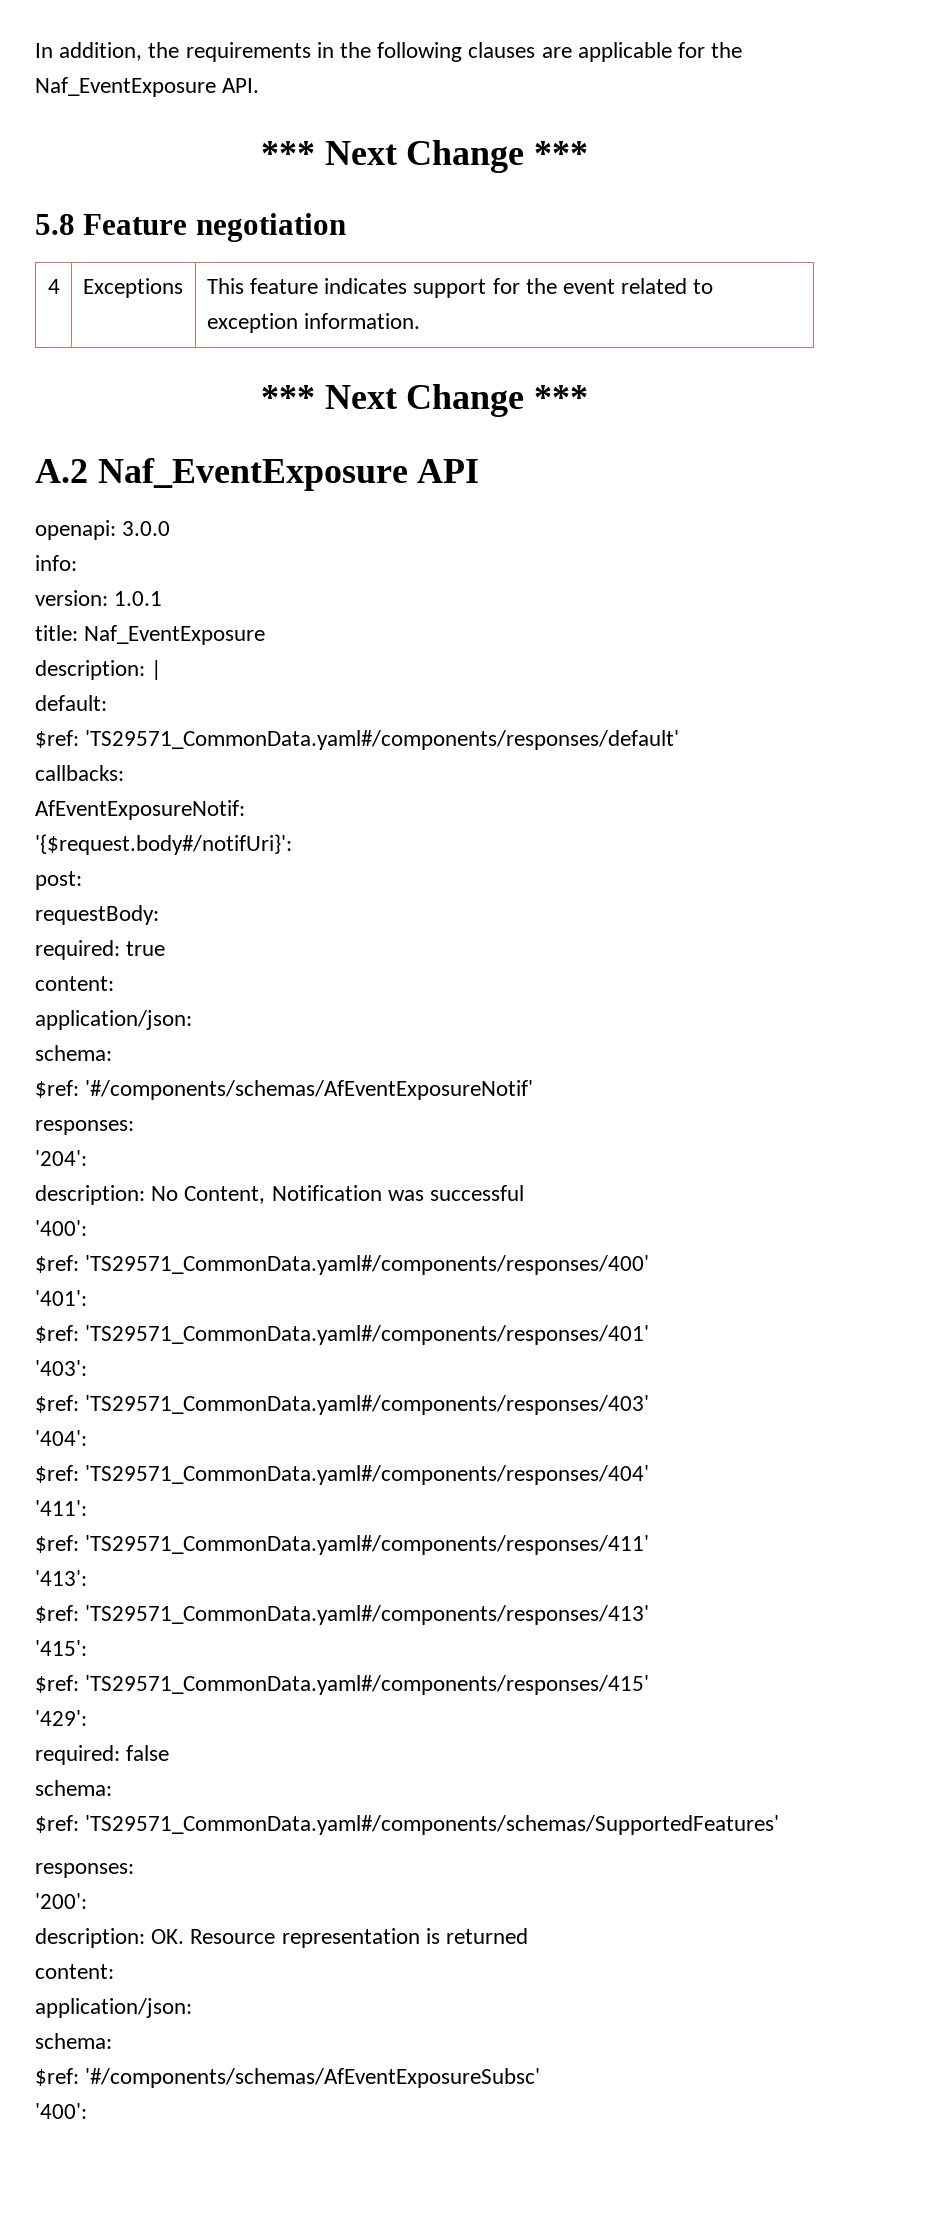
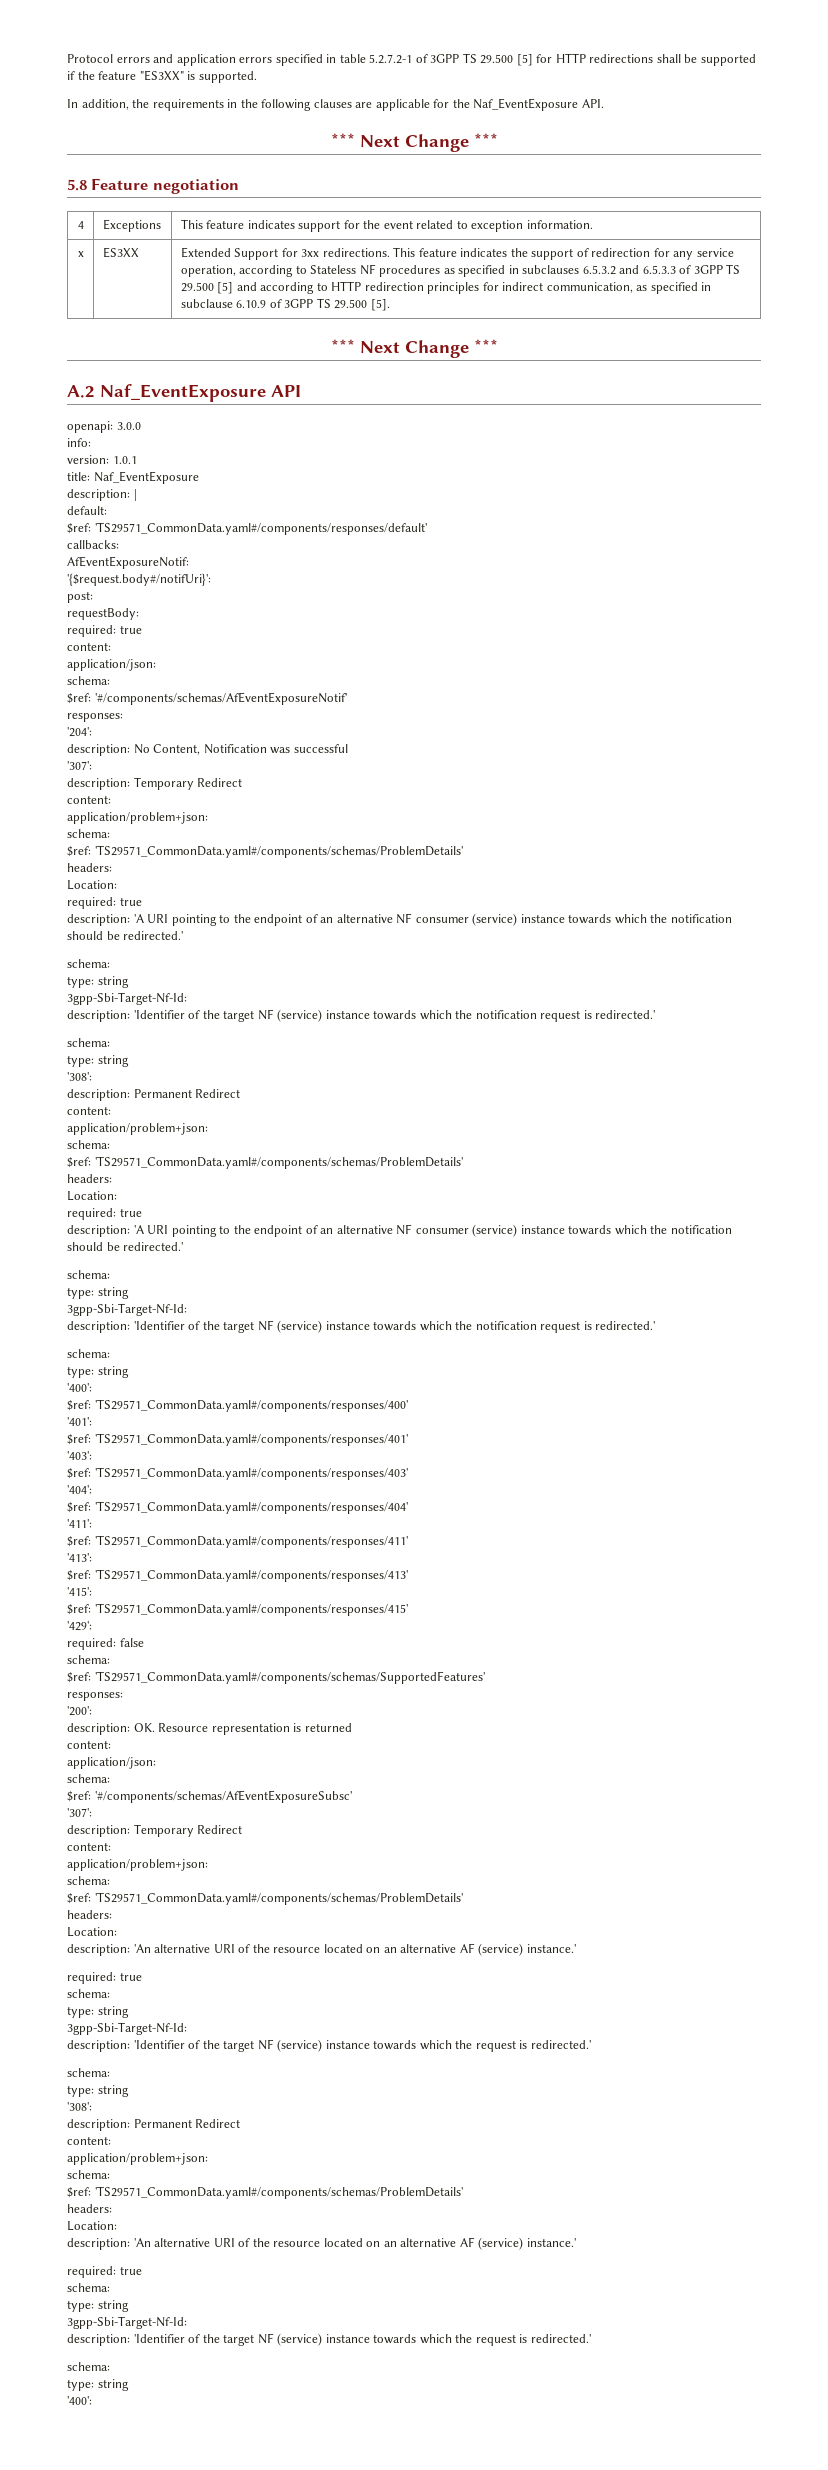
(35, 50) none -> [67,53,756,66] [67,70,257,83] Protocol errors and application errors specified in table 5.2.7.2-1 of 3GPP TS 29.500 [5] for HTTP redirections shall be supported if the feature "ES3XX" is supported. //
(420, 321) none -> [77,251,84,257] [102,247,139,258] [180,247,734,260] [180,264,741,277] [180,281,712,294] [180,298,390,311] // x | ES3XX | Extended Support for 3xx redirections. This feature indicates the support of redirection for any service operation, according to Stateless NF procedures as specified in subclauses 6.5.3.2 and 6.5.3.3 of 3GPP TS 29.500 [5] and according to HTTP redirection principles for indirect communication, as specified in subclause 6.10.9 of 3GPP TS 29.500 [5].
(525, 1193) none -> [67,761,92,770] [67,777,243,790] [67,795,111,804] [67,812,208,824] [67,829,110,838] [67,845,463,858] [67,863,112,872] [67,880,117,890] [67,897,142,909] [67,913,732,926] [67,931,184,940] [67,959,110,968] [67,976,129,988] [67,992,187,1005] [67,1009,656,1022] [67,1038,110,1047] [67,1055,129,1067] [67,1072,92,1081] [67,1089,241,1101] [67,1106,111,1115] [67,1123,208,1135] [67,1140,110,1149] [67,1156,463,1169] [67,1174,112,1183] [67,1191,117,1201] [67,1208,142,1220] [67,1224,732,1237] [67,1242,184,1251] [67,1270,110,1279] [67,1287,129,1299] [67,1303,187,1316] [67,1320,656,1333] [67,1349,110,1358] [67,1366,129,1378] // '307': // description: Temporary Redirect // content: // application/problem+json: // schema: // $ref: 'TS29571_CommonData.yaml#/components/schemas/ProblemDetails' // headers: // Location: // required: true // description: 'A URI pointing to the endpoint of an alternative NF consumer (service) instance towards which the notification should be redirected.' // schema: // type: string // 3gpp-Sbi-Target-Nf-Id: // description: 'Identifier of the target NF (service) instance towards which the notification request is redirected.' // schema: // type: string // '308': // description: Permanent Redirect // content: // application/problem+json: // schema: // $ref: 'TS29571_CommonData.yaml#/components/schemas/ProblemDetails' // headers: // Location: // required: true // description: 'A URI pointing to the endpoint of an alternative NF consumer (service) instance towards which the notification should be redirected.' // schema: // type: string // 3gpp-Sbi-Target-Nf-Id: // description: 'Identifier of the target NF (service) instance towards which the notification request is redirected.' // schema: // type: string
(541, 2078) none -> [67,1808,92,1817] [67,1824,243,1837] [67,1842,111,1851] [67,1859,208,1871] [67,1876,110,1885] [67,1892,463,1905] [67,1910,112,1919] [67,1927,117,1937] [67,1943,576,1956] [67,1972,142,1984] [67,1989,110,1998] [67,2006,129,2018] [67,2022,187,2035] [67,2039,591,2052] [67,2068,110,2077] [67,2085,129,2097] [67,2102,92,2111] [67,2119,241,2131] [67,2136,111,2145] [67,2153,208,2165] [67,2170,110,2179] [67,2186,463,2199] [67,2204,112,2213] [67,2221,117,2231] [67,2237,576,2250] [67,2266,142,2278] [67,2283,110,2292] [67,2300,129,2312] [67,2316,187,2329] [67,2333,591,2346] [67,2362,110,2371] [67,2379,129,2391] // '307': // description: Temporary Redirect // content: // application/problem+json: // schema: // $ref: 'TS29571_CommonData.yaml#/components/schemas/ProblemDetails' // headers: // Location: // description: 'An alternative URI of the resource located on an alternative AF (service) instance.' // required: true // schema: // type: string // 3gpp-Sbi-Target-Nf-Id: // description: 'Identifier of the target NF (service) instance towards which the request is redirected.' // schema: // type: string // '308': // description: Permanent Redirect // content: // application/problem+json: // schema: // $ref: 'TS29571_CommonData.yaml#/components/schemas/ProblemDetails' // headers: // Location: // description: 'An alternative URI of the resource located on an alternative AF (service) instance.' // required: true // schema: // type: string // 3gpp-Sbi-Target-Nf-Id: // description: 'Identifier of the target NF (service) instance towards which the request is redirected.' // schema: // type: string

